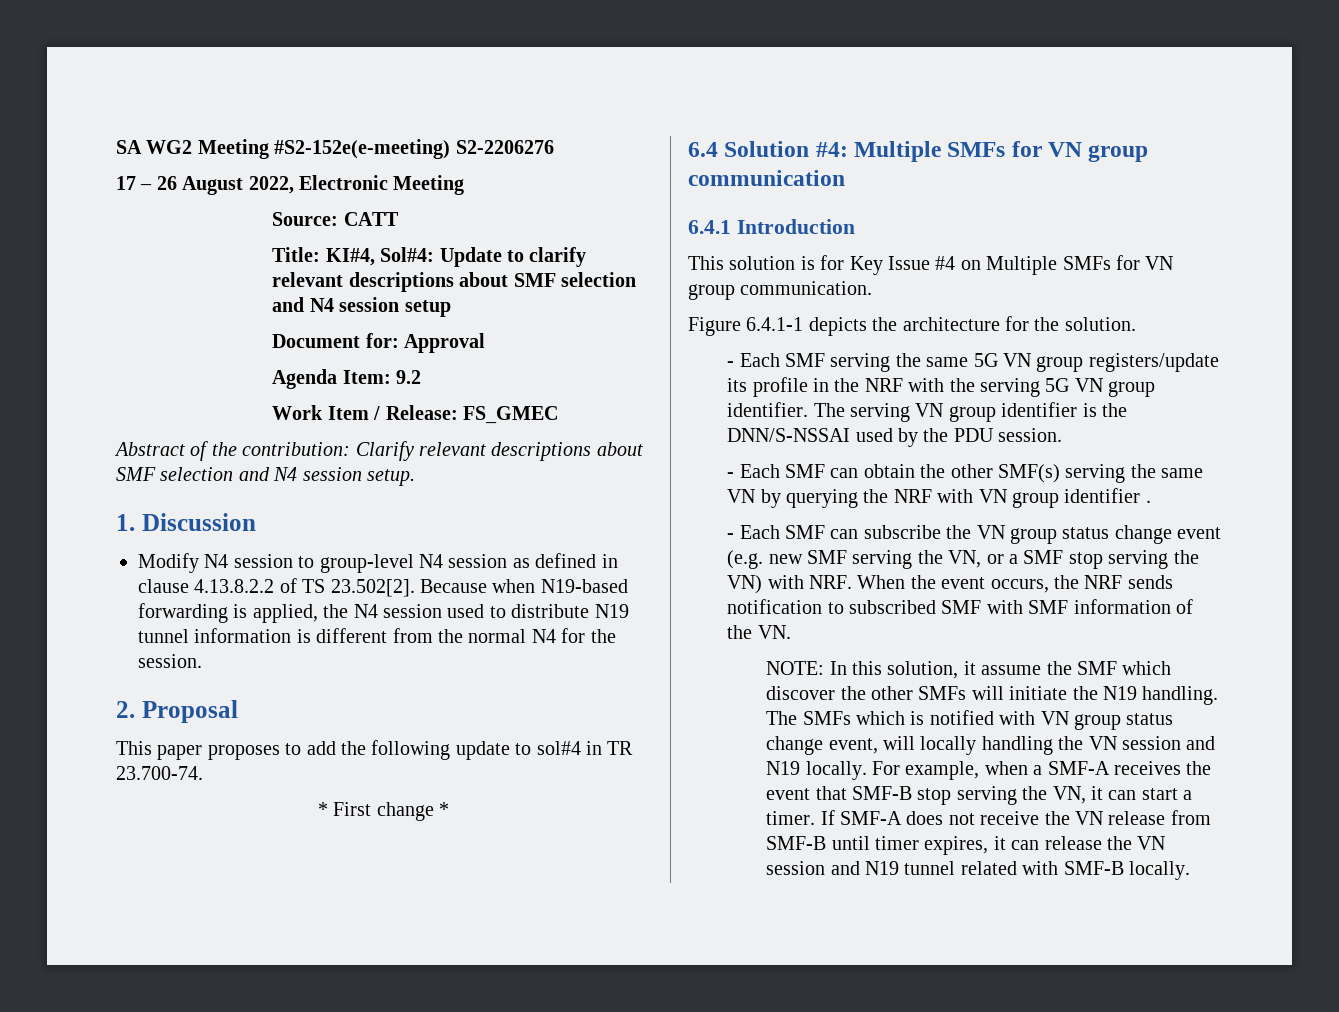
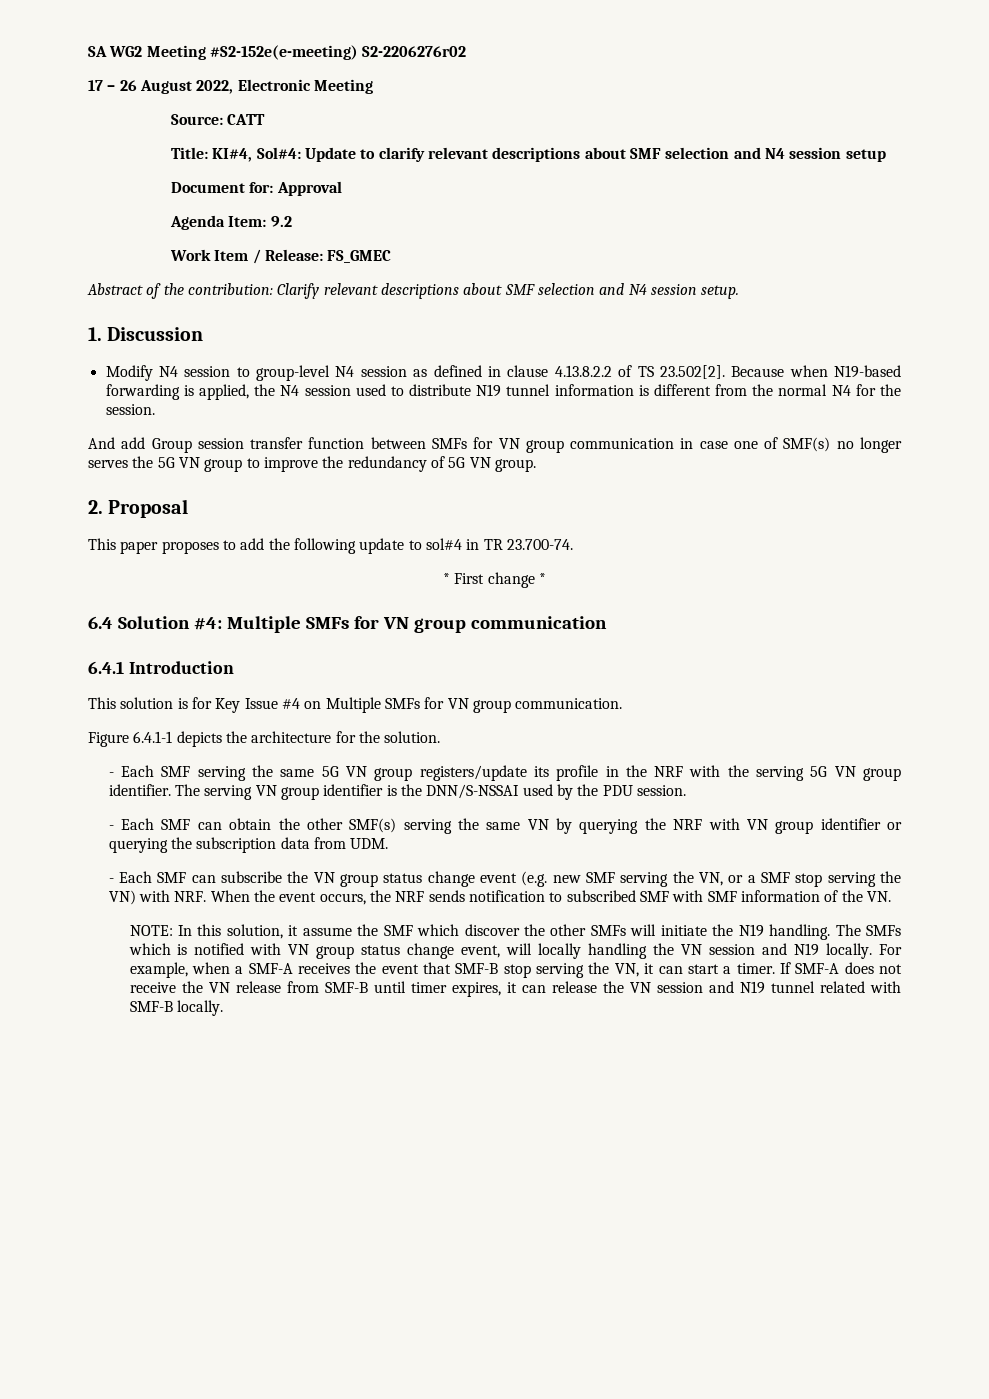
[455,140,554,154] S2-2206276 -> [362,46,467,57] S2-2206276r02
(202, 661) none -> [88,437,903,453] [88,456,536,472] // And add Group session transfer function between SMFs for VN group communication in case one of SMF(s) no longer serves the 5G VN group to improve the redundancy of 5G VN group.
[1145,500,1151,503] . -> [887,822,903,830] [108,837,389,853] or querying the subscription data from UDM.

